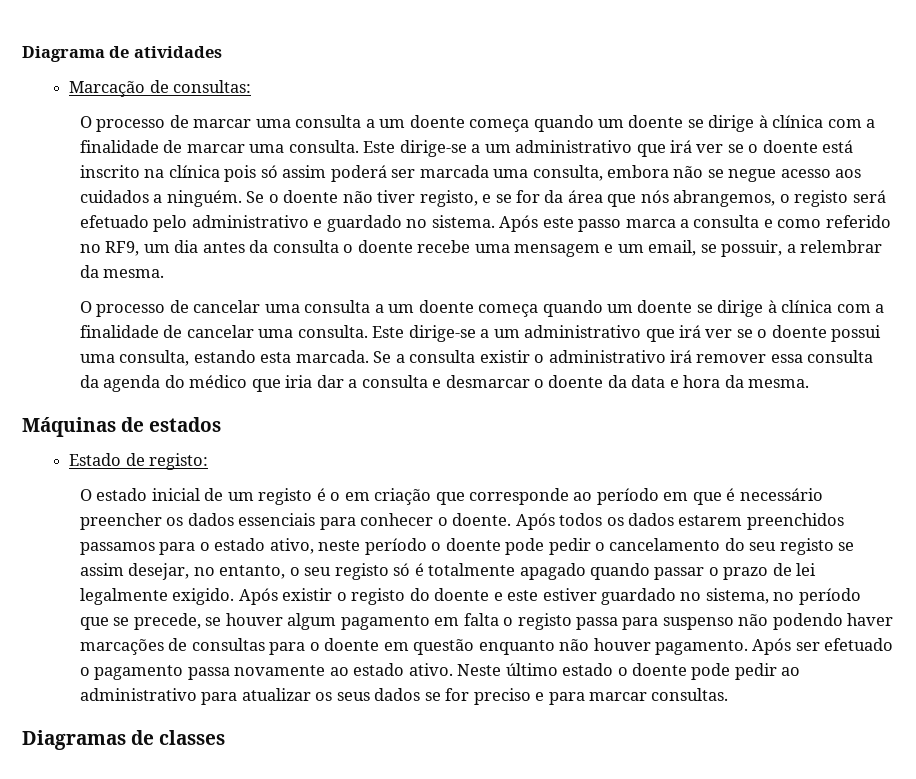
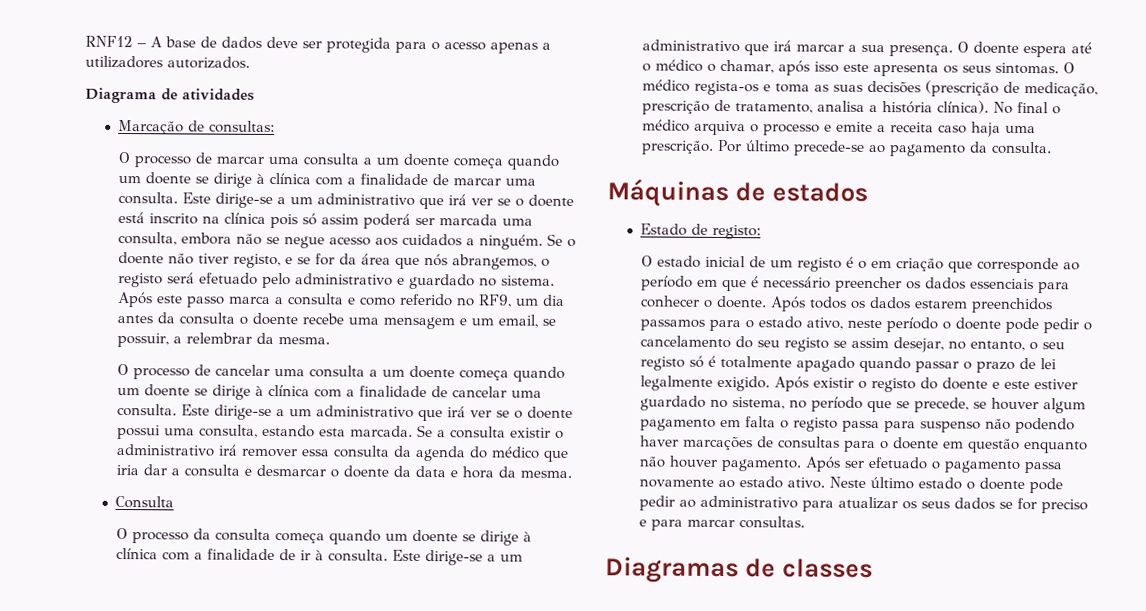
(22, 54) none -> [85,35,551,54] [85,55,250,69] RNF12 – A base de dados deve ser protegida para o acesso apenas a utilizadores autorizados. //
(810, 383) none -> [115,495,175,509] [115,527,532,546] [115,547,523,566] [641,39,1092,58] [641,59,1075,77] [641,79,1098,97] [641,99,1061,115] [641,119,1036,137] [641,139,1052,157] // Consulta // O processo da consulta começa quando um doente se dirige à clínica com a finalidade de ir à consulta. Este dirige-se a um administrativo que irá marcar a sua presença. O doente espera até o médico o chamar, após isso este apresenta os seus sintomas. O médico regista-os e toma as suas decisões (prescrição de medicação, prescrição de tratamento, analisa a história clínica). No final o médico arquiva o processo e emite a receita caso haja uma prescrição. Por último precede-se ao pagamento da consulta.

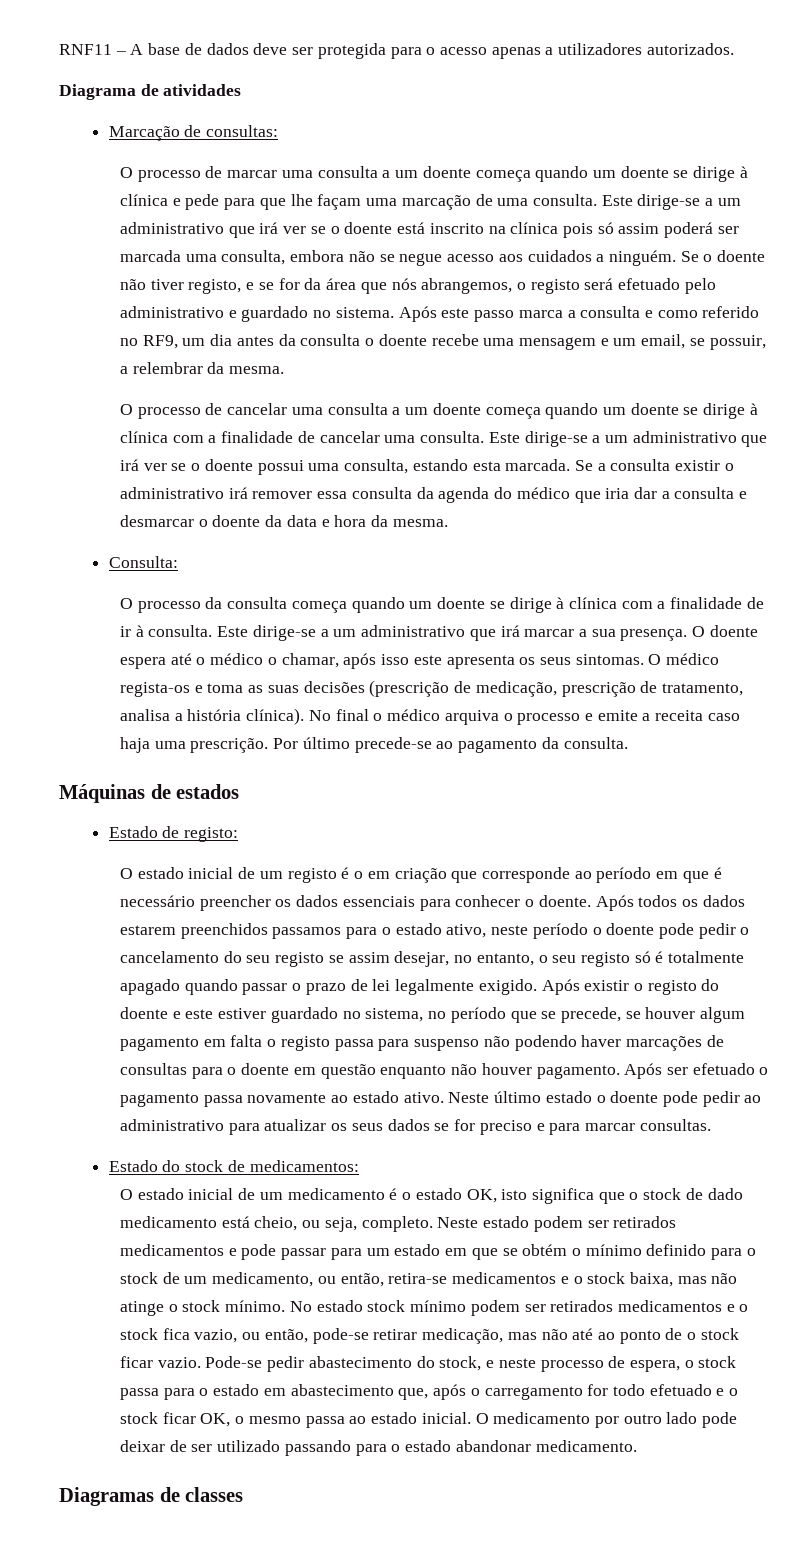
[85,35,133,48] RNF12 -> [59,44,112,55] RNF11
[314,173,501,186] com a finalidade de marcar -> [172,194,493,210] e pede para que lhe façam uma marcação de
[115,495,175,509] Consulta -> [108,556,178,568] Consulta:
(805, 522) none -> [108,1160,359,1172] [120,1188,743,1204] [120,1216,677,1232] [120,1244,756,1260] [120,1272,738,1287] [120,1300,749,1316] [120,1328,739,1344] [120,1356,737,1372] [120,1384,739,1400] [120,1412,738,1428] [120,1440,637,1456] // Estado do stock de medicamentos: // O estado inicial de um medicamento é o estado OK, isto significa que o stock de dado medicamento está cheio, ou seja, completo. Neste estado podem ser retirados medicamentos e pode passar para um estado em que se obtém o mínimo definido para o stock de um medicamento, ou então, retira-se medicamentos e o stock baixa, mas não atinge o stock mínimo. No estado stock mínimo podem ser retirados medicamentos e o stock fica vazio, ou então, pode-se retirar medicação, mas não até ao ponto de o stock ficar vazio. Pode-se pedir abastecimento do stock, e neste processo de espera, o stock passa para o estado em abastecimento que, após o carregamento for todo efetuado e o stock ficar OK, o mesmo passa ao estado inicial. O medicamento por outro lado pode deixar de ser utilizado passando para o estado abandonar medicamento.

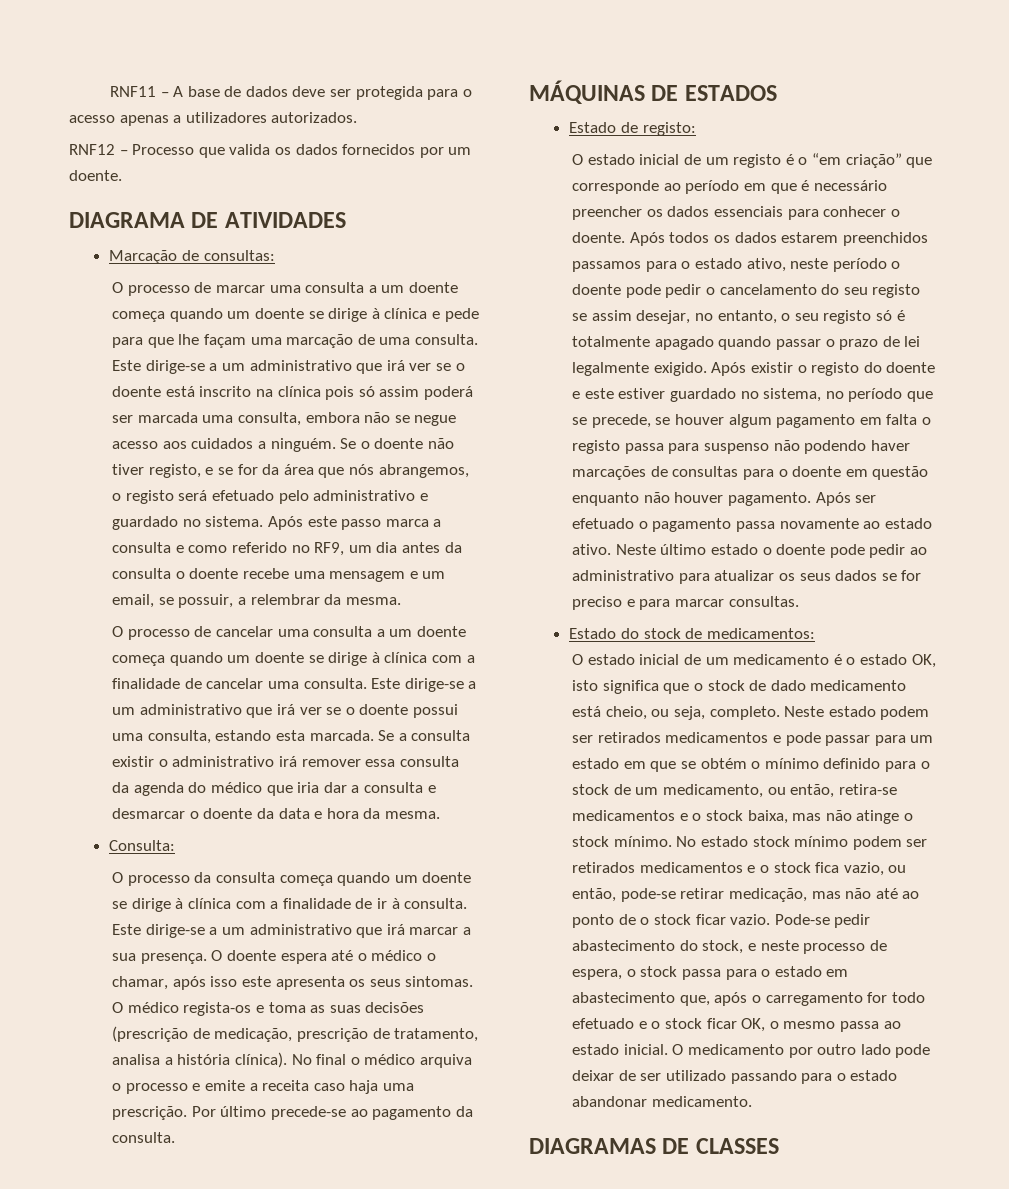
[59,84,242,100] Diagrama de atividades -> [69,144,472,158] [69,170,122,181] [69,212,346,228] RNF12 – Processo que valida os dados fornecidos por um doente. // DIAGRAMA DE ATIVIDADES
[59,784,240,803] Máquinas de estados -> [529,80,777,104] MÁQUINAS DE ESTADOS
[367,868,447,883] em criação -> [812,153,902,168] “em criação”
[59,1487,244,1506] Diagramas de classes -> [529,1138,779,1154] DIAGRAMAS DE CLASSES

